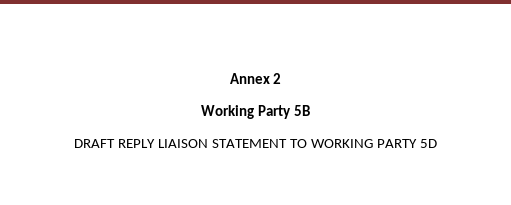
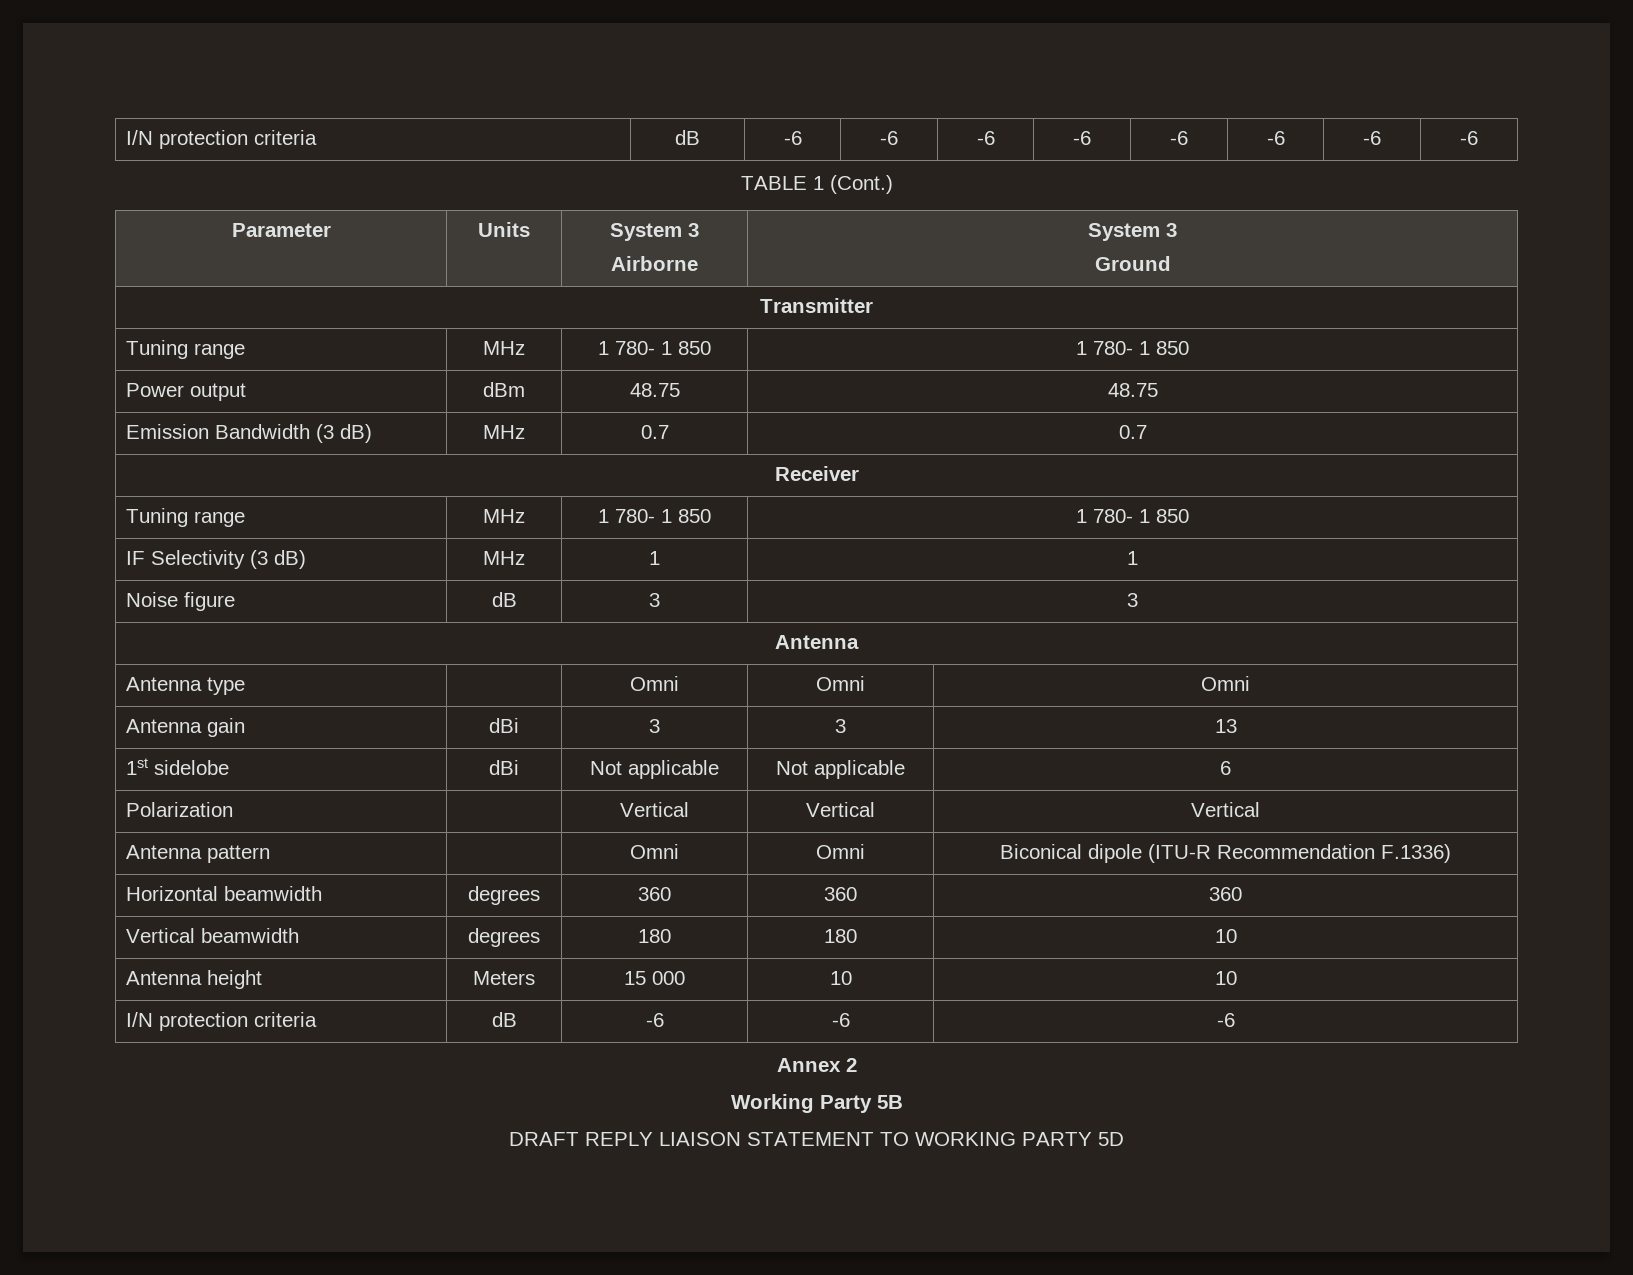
(229, 78) none -> [125,130,317,149] [675,130,700,145] [783,131,802,145] [880,131,898,145] [976,131,995,145] [1073,131,1091,145] [1170,131,1188,145] [1266,131,1285,145] [1363,131,1381,145] [1460,131,1478,145] [740,175,893,194] [231,223,331,237] [478,222,530,237] [610,223,699,241] [611,256,698,271] [1088,223,1178,241] [1094,256,1171,271] [760,298,873,313] [125,340,245,359] [483,341,525,355] [598,341,711,355] [1076,341,1190,355] [125,383,246,401] [483,382,525,397] [629,383,680,397] [1107,383,1158,397] [125,424,372,443] [483,425,525,439] [640,425,669,439] [1118,425,1147,439] [774,466,859,481] [125,508,245,527] [483,509,525,523] [598,509,711,523] [1076,509,1190,523] [125,550,306,569] [483,551,525,565] [649,551,660,565] [1127,551,1138,565] [125,592,235,611] [491,592,517,607] [649,593,660,607] [1127,593,1138,607] [775,635,859,649] [125,677,245,695] [630,676,679,691] [816,676,865,691] [1201,676,1251,691] [125,718,245,737] [489,718,519,733] [649,719,660,733] [835,719,846,733] [1214,719,1237,733] [125,758,229,775] [489,760,519,775] [590,760,719,779] [776,760,905,779] [1220,761,1232,775] [125,802,233,817] [620,802,689,817] [806,802,875,817] [1191,802,1261,817] [125,845,270,863] [630,844,679,859] [816,844,865,859] [1000,844,1452,863] [125,886,322,901] [468,886,540,905] [638,887,671,901] [824,887,857,901] [1209,887,1243,901] [125,928,299,943] [468,928,540,947] [638,929,671,943] [824,929,857,943] [1214,929,1237,943] [125,970,262,989] [473,971,535,985] [624,971,685,985] [829,971,852,985] [1214,971,1237,985] [125,1012,317,1031] [491,1012,517,1027] [645,1013,664,1027] [831,1013,850,1027] [1216,1013,1235,1027] I/N protection criteria | dB | -6 | -6 | -6 | -6 | -6 | -6 | -6 | -6 // TABLE 1 (Cont.) // Parameter | Units | System 3 // Airborne | System 3 // Ground // Transmitter // Tuning range | MHz | 1 780- 1 850 | 1 780- 1 850 // Power output | dBm | 48.75 | 48.75 // Emission Bandwidth (3 dB) | MHz | 0.7 | 0.7 // Receiver // Tuning range | MHz | 1 780- 1 850 | 1 780- 1 850 // IF Selectivity (3 dB) | MHz | 1 | 1 // Noise figure | dB | 3 | 3 // Antenna // Antenna type | | Omni | Omni | Omni // Antenna gain | dBi | 3 | 3 | 13 // 1st sidelobe | dBi | Not applicable | Not applicable | 6 // Polarization | | Vertical | Vertical | Vertical // Antenna pattern | | Omni | Omni | Biconical dipole (ITU-R Recommendation F.1336) // Horizontal beamwidth | degrees | 360 | 360 | 360 // Vertical beamwidth | degrees | 180 | 180 | 10 // Antenna height | Meters | 15 000 | 10 | 10 // I/N protection criteria | dB | -6 | -6 | -6 //

